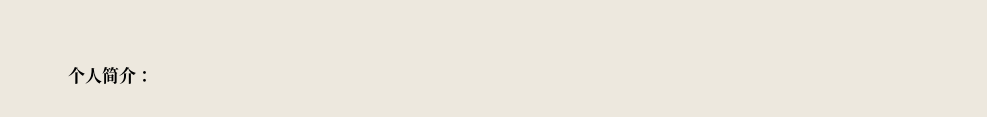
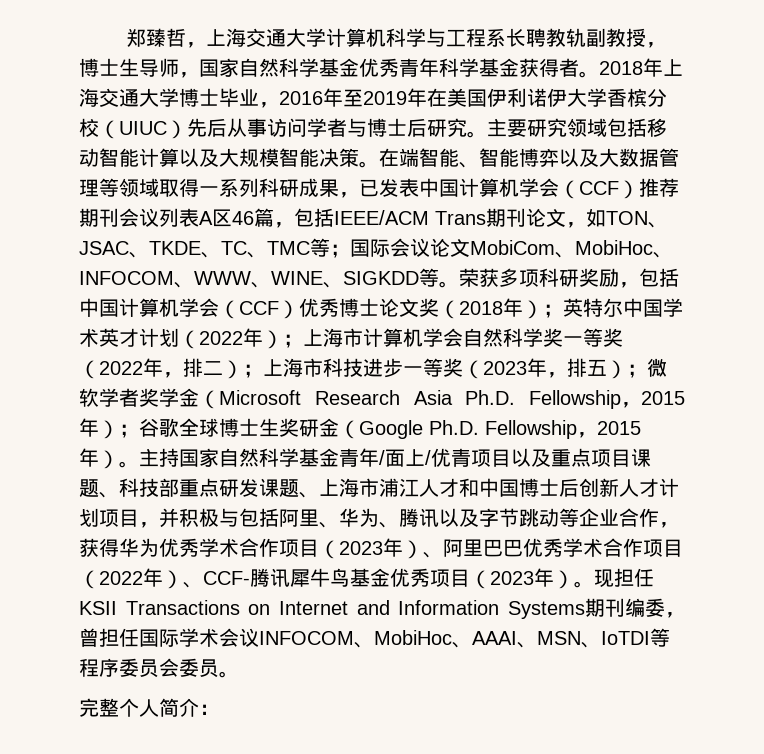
(68, 75) none -> [126,28,667,48] [79,58,683,78] [79,88,667,108] [79,118,667,139] [79,148,679,168] [79,178,679,199] [79,208,668,228] [79,238,673,258] [79,268,679,288] [79,298,683,319] [79,328,623,349] [79,358,667,379] [79,388,685,409] [79,418,641,439] [79,448,651,469] [79,478,679,498] [79,508,679,528] [79,538,683,559] [79,568,654,589] [79,598,685,619] [79,628,670,648] [79,658,239,678] [79,698,119,717] 郑臻哲，上海交通大学计算机科学与工程系长聘教轨副教授，博士生导师，国家自然科学基金优秀青年科学基金获得者。2018年上海交通大学博士毕业，2016年至2019年在美国伊利诺伊大学香槟分校（UIUC）先后从事访问学者与博士后研究。主要研究领域包括移动智能计算以及大规模智能决策。在端智能、智能博弈以及大数据管理等领域取得一系列科研成果，已发表中国计算机学会（CCF）推荐期刊会议列表A区46篇，包括IEEE/ACM Trans期刊论文，如TON、JSAC、TKDE、TC、TMC等；国际会议论文MobiCom、MobiHoc、INFOCOM、WWW、WINE、SIGKDD等。荣获多项科研奖励，包括中国计算机学会（CCF）优秀博士论文奖（2018年）；英特尔中国学术英才计划（2022年）；上海市计算机学会自然科学奖一等奖（2022年，排二）；上海市科技进步一等奖（2023年，排五）；微软学者奖学金（Microsoft Research Asia Ph.D. Fellowship，2015年）；谷歌全球博士生奖研金（Google Ph.D. Fellowship，2015年）。主持国家自然科学基金青年/面上/优青项目以及重点项目课题、科技部重点研发课题、上海市浦江人才和中国博士后创新人才计划项目，并积极与包括阿里、华为、腾讯以及字节跳动等企业合作，获得华为优秀学术合作项目（2023年）、阿里巴巴优秀学术合作项目（2022年）、CCF-腾讯犀牛鸟基金优秀项目（2023年）。现担任KSII Transactions on Internet and Information Systems期刊编委，曾担任国际学术会议INFOCOM、MobiHoc、AAAI、MSN、IoTDI等程序委员会委员。 // 完整

